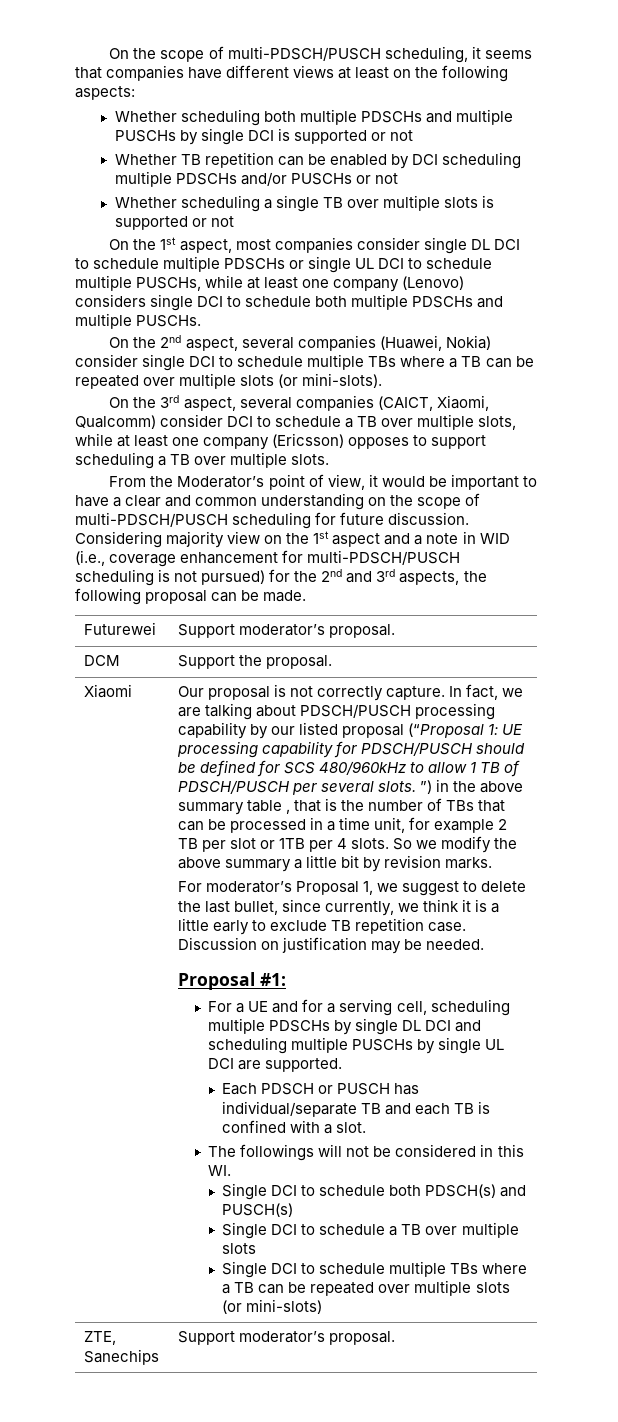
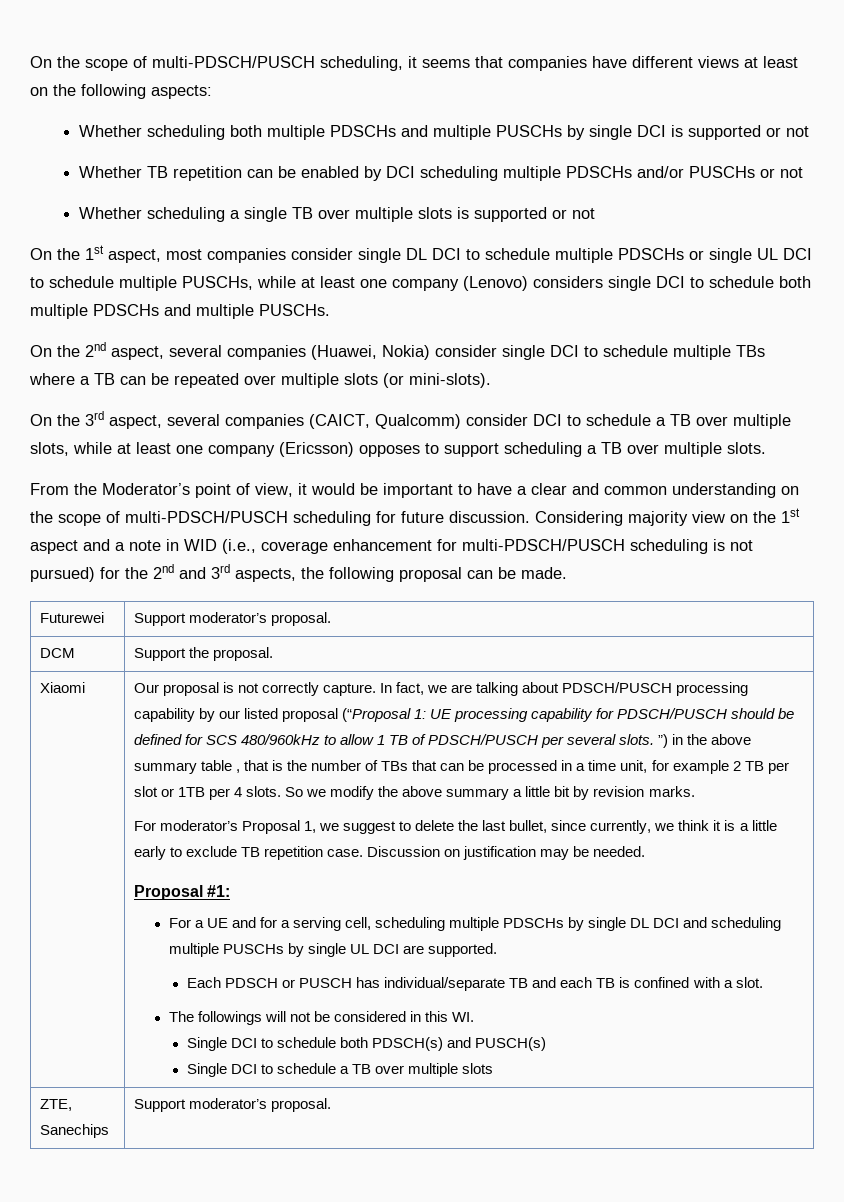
[436,395,489,411] Xiaomi, -> (370, 421) none
[222,1261,528,1278] [222,1280,510,1296] [222,1299,323,1314] // Single DCI to schedule multiple TBs where a TB can be repeated over multiple slots (or mini-slots) -> (494, 1068) none

